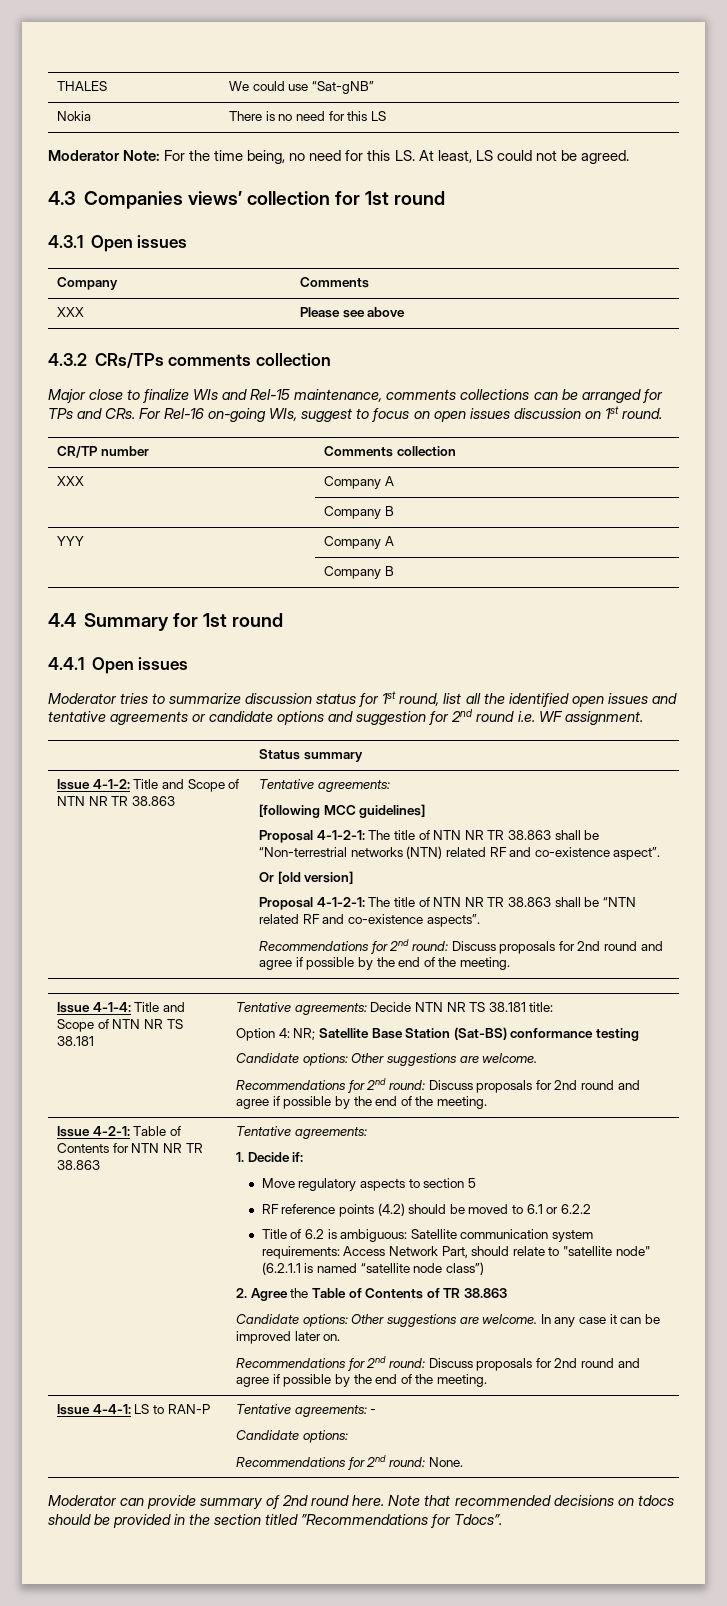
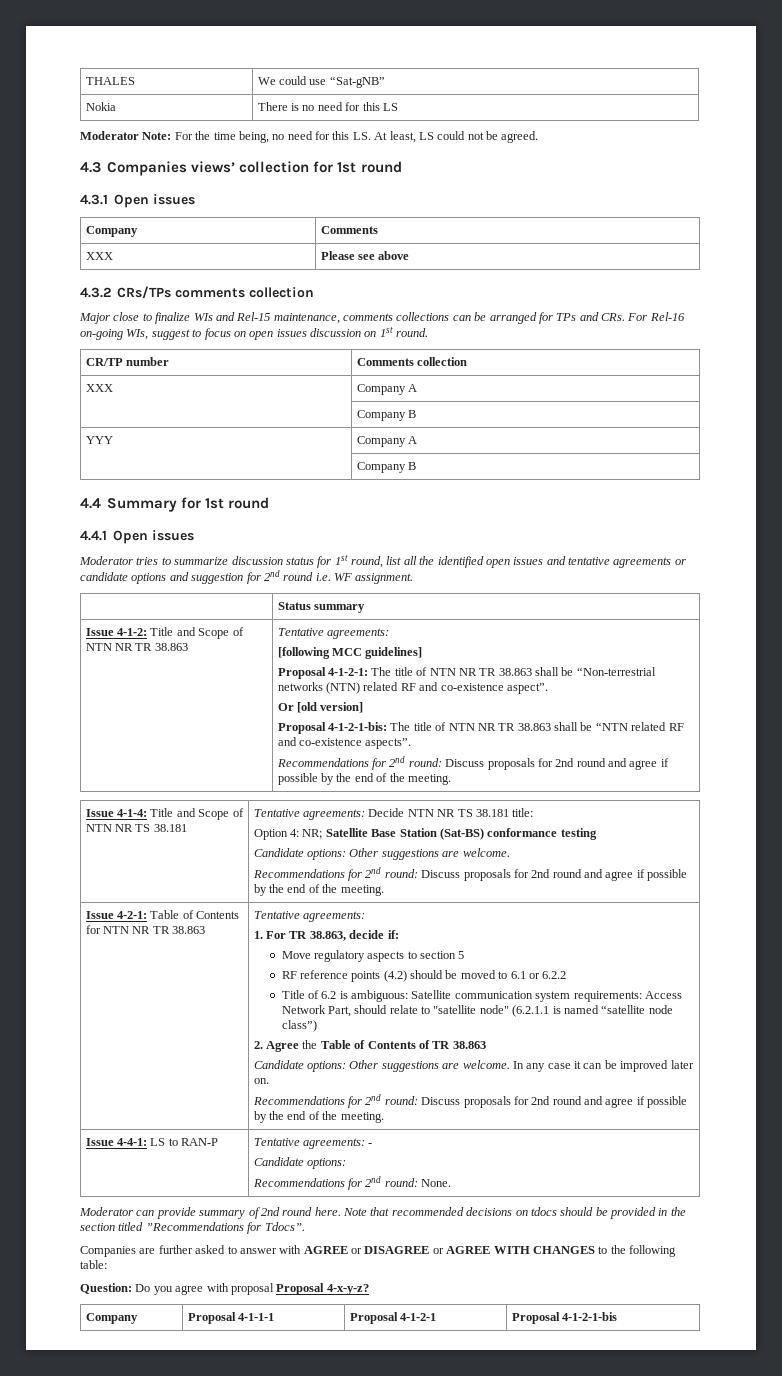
[316,897,365,907] 4-1-2-1: -> [328,722,388,731] 4-1-2-1-bis:
[247,1152,290,1162] Decide -> [266,930,385,941] For TR 38.863, decide
(503, 1519) none -> [80,1245,676,1257] [80,1260,107,1269] [80,1283,369,1295] [85,1313,138,1324] [187,1312,275,1324] [349,1312,437,1324] [511,1312,618,1324] // Companies are further asked to answer with AGREE or DISAGREE or AGREE WITH CHANGES to the following table: // Question: Do you agree with proposal Proposal 4-x-y-z? // Company | Proposal 4-1-1-1 | Proposal 4-1-2-1 | Proposal 4-1-2-1-bis

